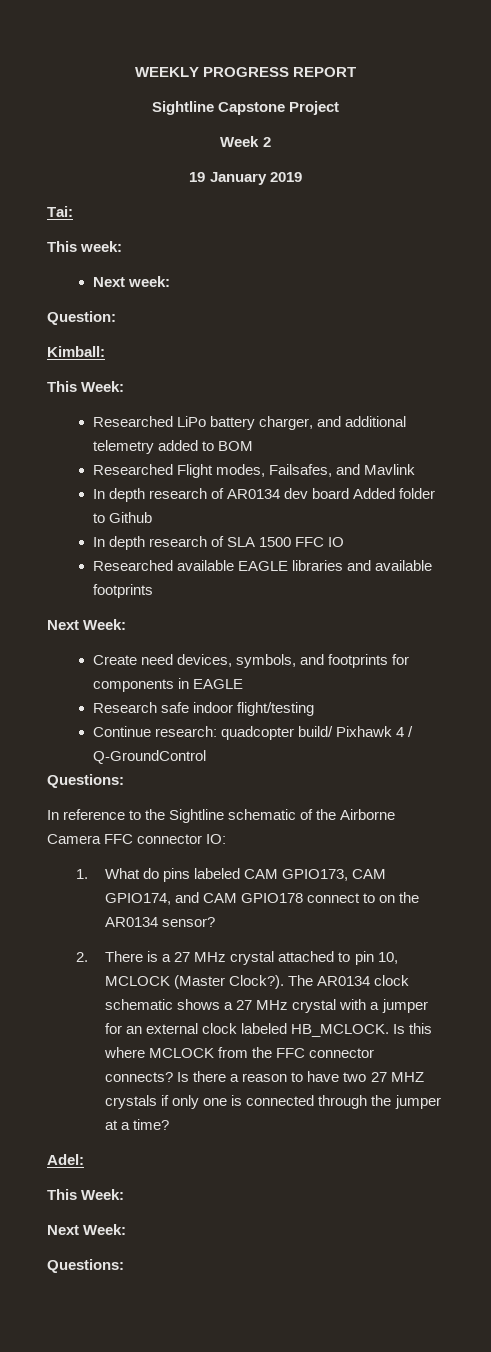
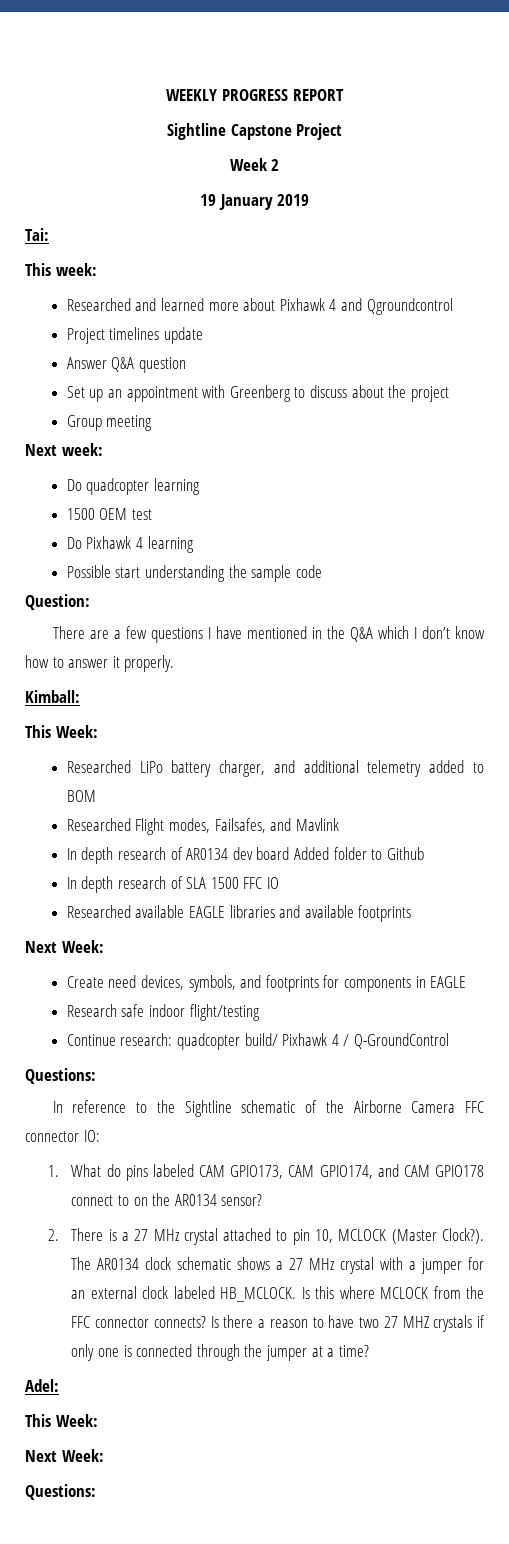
[92,276,170,287] [47,311,116,325] Next week: // Question: -> [66,298,453,315] [66,327,204,344] [66,357,187,373] [66,385,449,402] [66,415,153,431] [25,443,103,456] [66,478,201,495] [66,508,153,520] [66,536,194,553] [66,565,322,582] [25,594,90,610] [52,626,485,643] [25,655,175,672] Researched and learned more about Pixhawk 4 and Qgroundcontrol // Project timelines update // Answer Q&A question // Set up an appointment with Greenberg to discuss about the project // Group meeting // Next week: // Do quadcopter learning // 1500 OEM test // Do Pixhawk 4 learning // Possible start understanding the sample code // Question: // There are a few questions I have mentioned in the Q&A which I don’t know how to answer it properly.

